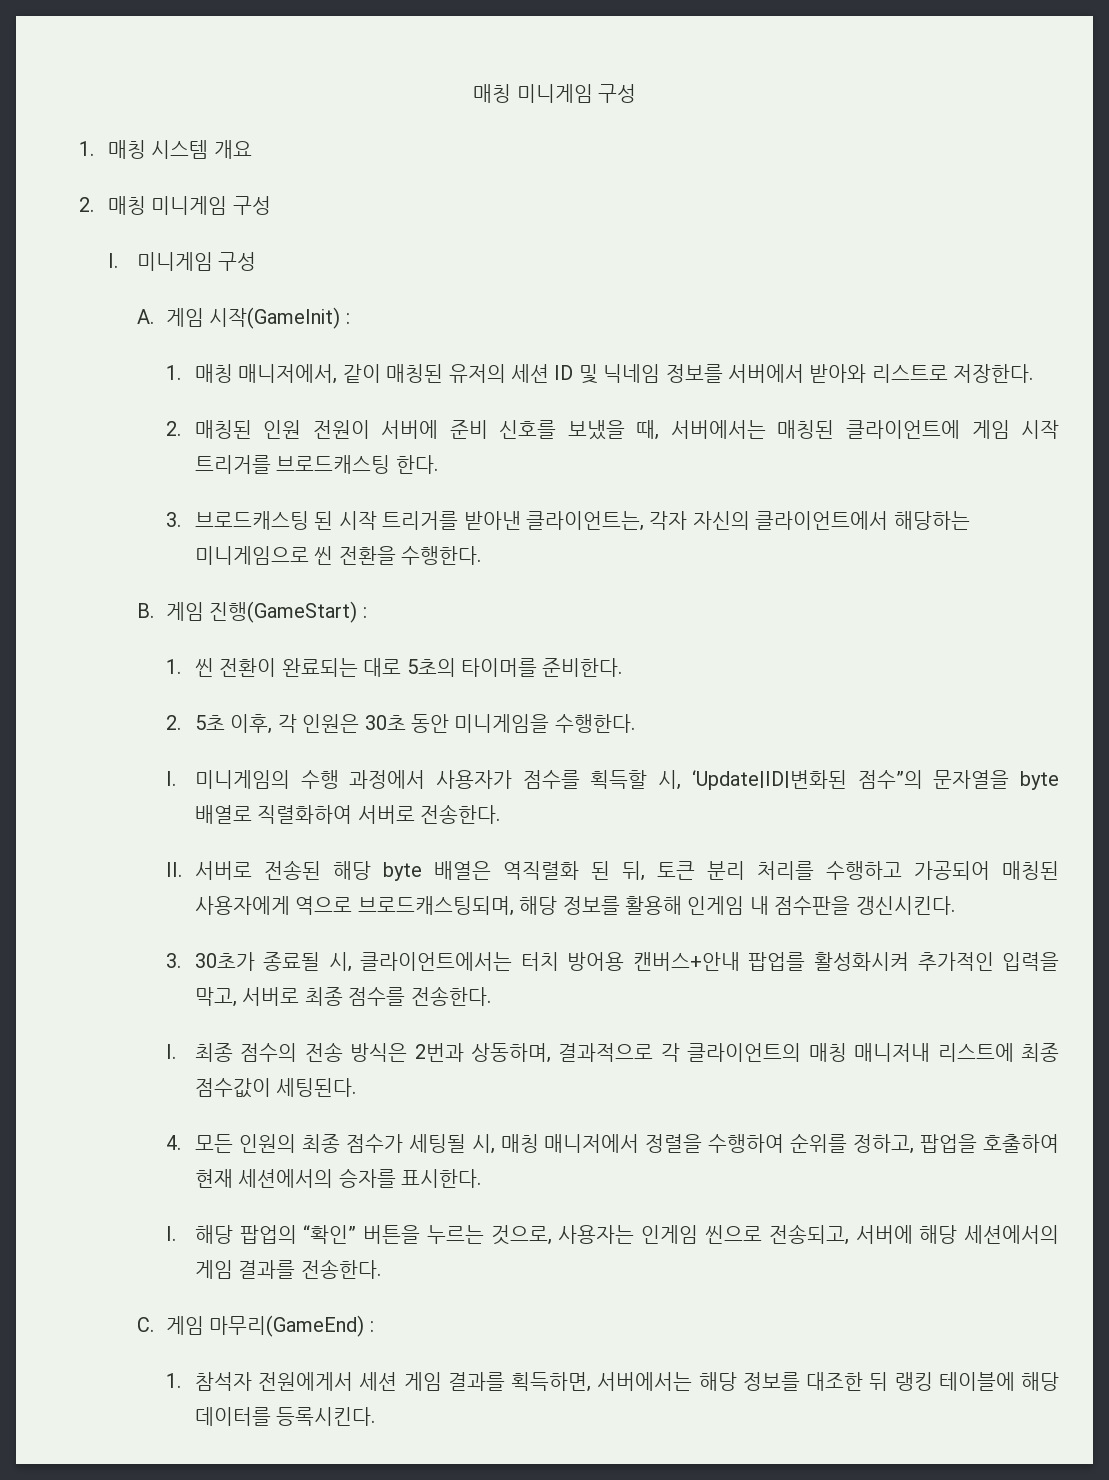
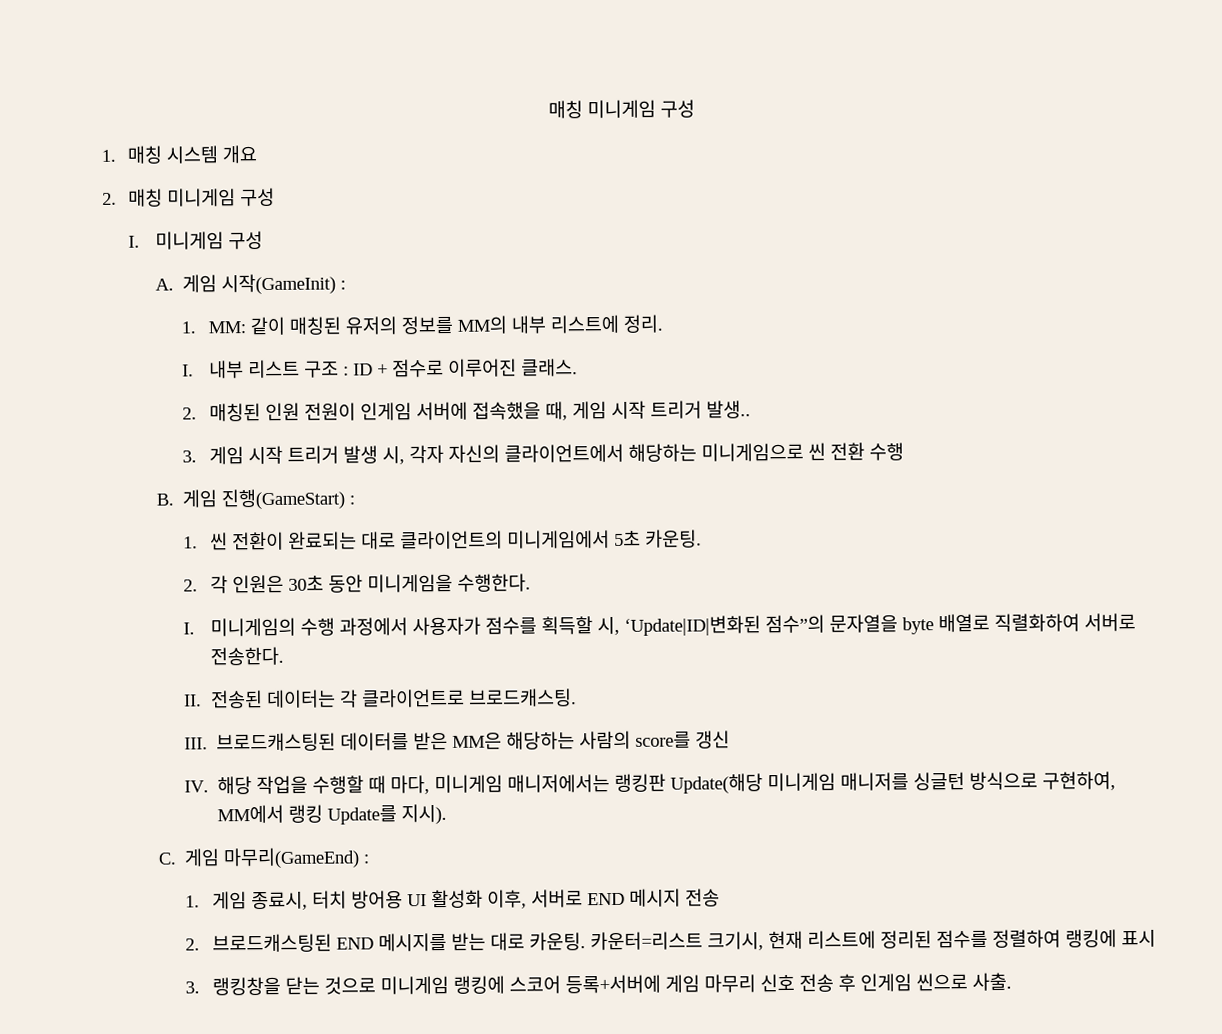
[194,364,338,384] 매칭 매니저에서, -> [207,321,246,334] MM:
[510,364,1034,384] [165,420,1060,440] [194,455,438,474] [165,511,644,531] 세션 ID 및 닉네임 정보를 서버에서 받아와 리스트로 저장한다. // 2. 매칭된 인원 전원이 서버에 준비 신호를 보냈을 때, 서버에서는 매칭된 클라이언트에 게임 시작 트리거를 브로드캐스팅 한다. // 3. 브로드캐스팅 된 시작 트리거를 받아낸 클라이언트는, -> [400,314,663,335] [182,358,578,379] [182,400,751,422] [182,445,405,465] 정보를 MM의 내부 리스트에 정리. // I. 내부 리스트 구조 : ID + 점수로 이루어진 클래스. // 2. 매칭된 인원 전원이 인게임 서버에 접속했을 때, 게임 시작 트리거 발생.. // 3. 게임 시작 트리거 발생 시,
[338,546,482,565] 전환을 수행한다. -> [829,442,904,461] 전환 수행
[406,658,623,677] [165,714,273,734] 5초의 타이머를 준비한다. // 2. 5초 이후, -> [399,529,702,550] [183,579,199,592] 클라이언트의 미니게임에서 5초 카운팅. // 2.
[194,860,1059,881] [194,896,955,916] [165,952,1059,972] [194,986,491,1007] [165,1042,1059,1063] [194,1078,357,1098] [165,1133,1059,1154] [194,1168,482,1188] [165,1224,1060,1245] [194,1259,381,1279] 서버로 전송된 해당 byte 배열은 역직렬화 된 뒤, 토큰 분리 처리를 수행하고 가공되어 매칭된 사용자에게 역으로 브로드캐스팅되며, 해당 정보를 활용해 인게임 내 점수판을 갱신시킨다. // 3. 30초가 종료될 시, 클라이언트에서는 터치 방어용 캔버스+안내 팝업를 활성화시켜 추가적인 입력을 막고, 서버로 최종 점수를 전송한다. // I. 최종 점수의 전송 방식은 2번과 상동하며, 결과적으로 각 클라이언트의 매칭 매니저내 리스트에 최종 점수값이 세팅된다. // 4. 모든 인원의 최종 점수가 세팅될 시, 매칭 매니저에서 정렬을 수행하여 순위를 정하고, 팝업을 호출하여 현재 세션에서의 승자를 표시한다. // I. 해당 팝업의 “확인” 버튼을 누르는 것으로, 사용자는 인게임 씬으로 전송되고, 서버에 해당 세션에서의 게임 결과를 전송한다. -> [209,688,577,709] [184,730,731,752] [184,771,1117,795] [217,803,448,825] 전송된 데이터는 각 클라이언트로 브로드캐스팅. // III. 브로드캐스팅된 데이터를 받은 MM은 해당하는 사람의 score를 갱신 // IV. 해당 작업을 수행할 때 마다, 미니게임 매니저에서는 랭킹판 Update(해당 미니게임 매니저를 싱글턴 방식으로 구현하여, MM에서 랭킹 Update를 지시).
[194,1372,1060,1392] [194,1407,376,1426] 참석자 전원에게서 세션 게임 결과를 획득하면, 서버에서는 해당 정보를 대조한 뒤 랭킹 테이블에 해당 데이터를 등록시킨다. -> [211,888,720,911] [185,929,1156,953] [185,972,1012,996] 게임 종료시, 터치 방어용 UI 활성화 이후, 서버로 END 메시지 전송 // 2. 브로드캐스팅된 END 메시지를 받는 대로 카운팅. 카운터=리스트 크기시, 현재 리스트에 정리된 점수를 정렬하여 랭킹에 표시 // 3. 랭킹창을 닫는 것으로 미니게임 랭킹에 스코어 등록+서버에 게임 마무리 신호 전송 후 인게임 씬으로 사출.

